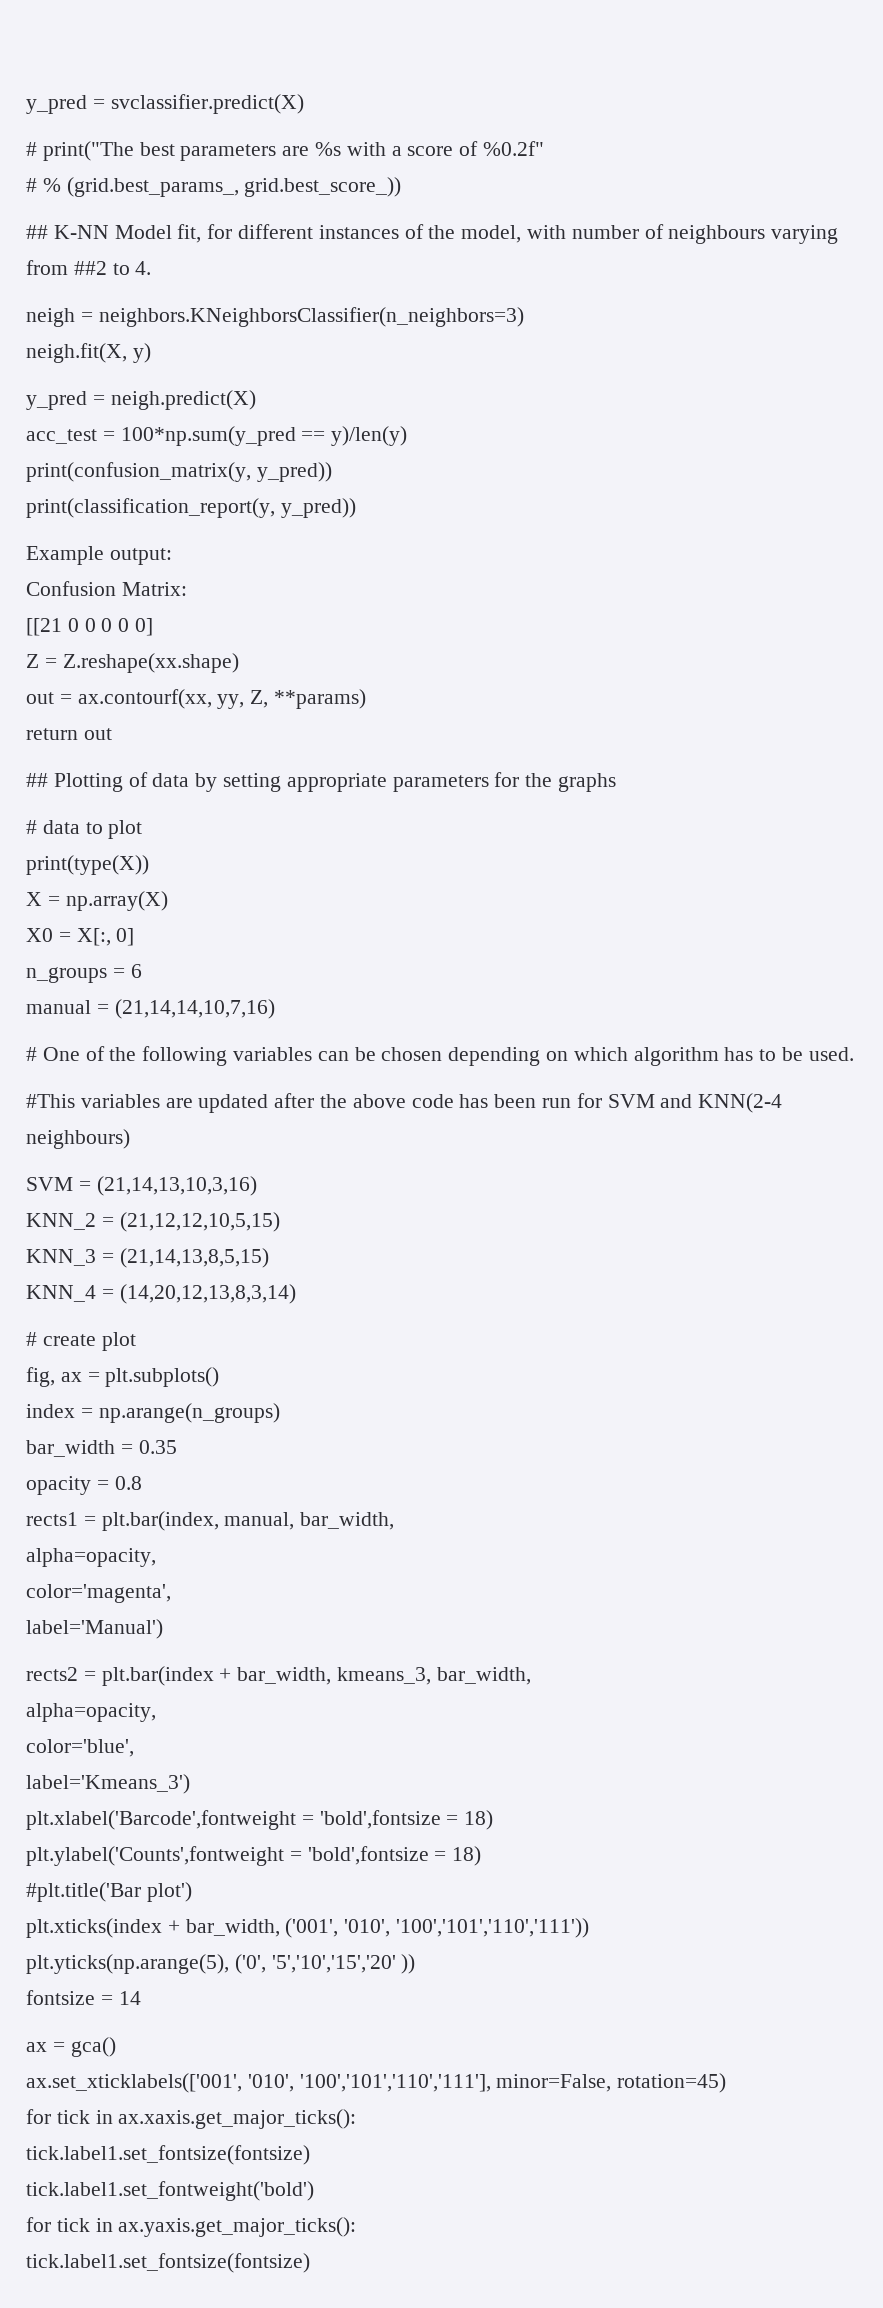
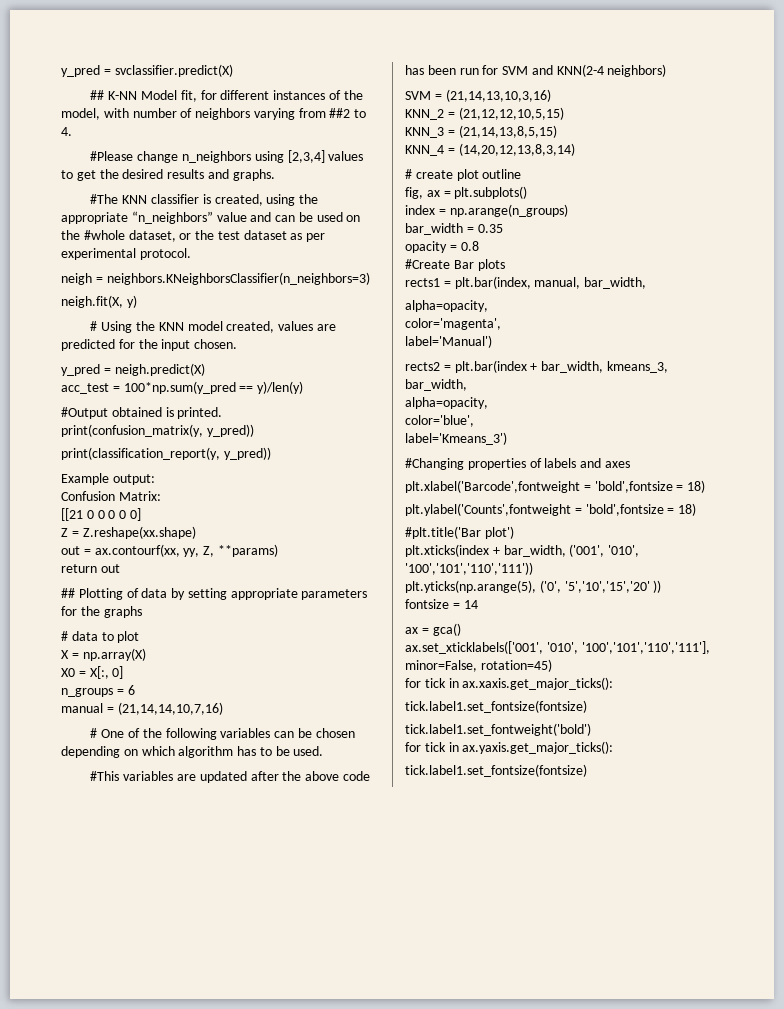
[26,141,545,161] [26,177,402,197] // # print("The best parameters are %s with a score of %0.2f" // # % (grid.best_params_, grid.best_score_)) -> (233, 70) none
[668,225,766,244] neighbours -> [195,108,251,120] neighbors
(152, 268) none -> [90,150,364,163] [61,169,275,181] [90,194,319,206] [61,211,361,224] [61,230,326,242] [61,248,191,260] // #Please change n_neighbors using [2,3,4] values to get the desired results and graphs. // #The KNN classifier is created, using the appropriate “n_neighbors” value and can be used on the #whole dataset, or the test dataset as per experimental protocol.
(151, 353) none -> [90,321,336,333] [61,339,238,351] // # Using the KNN model created, values are predicted for the input chosen.
(408, 436) none -> [61,407,223,419] // #Output obtained is printed.
[26,855,149,875] // print(type(X)) -> (140, 637) none
[26,1129,130,1149] neighbours) -> [607,64,667,77] neighbors)
(136, 1341) none -> [482,169,522,179] outline
(142, 1483) none -> [405,259,505,271] // #Create Bar plots
(190, 1784) none -> [405,458,630,470] // #Changing properties of labels and axes

